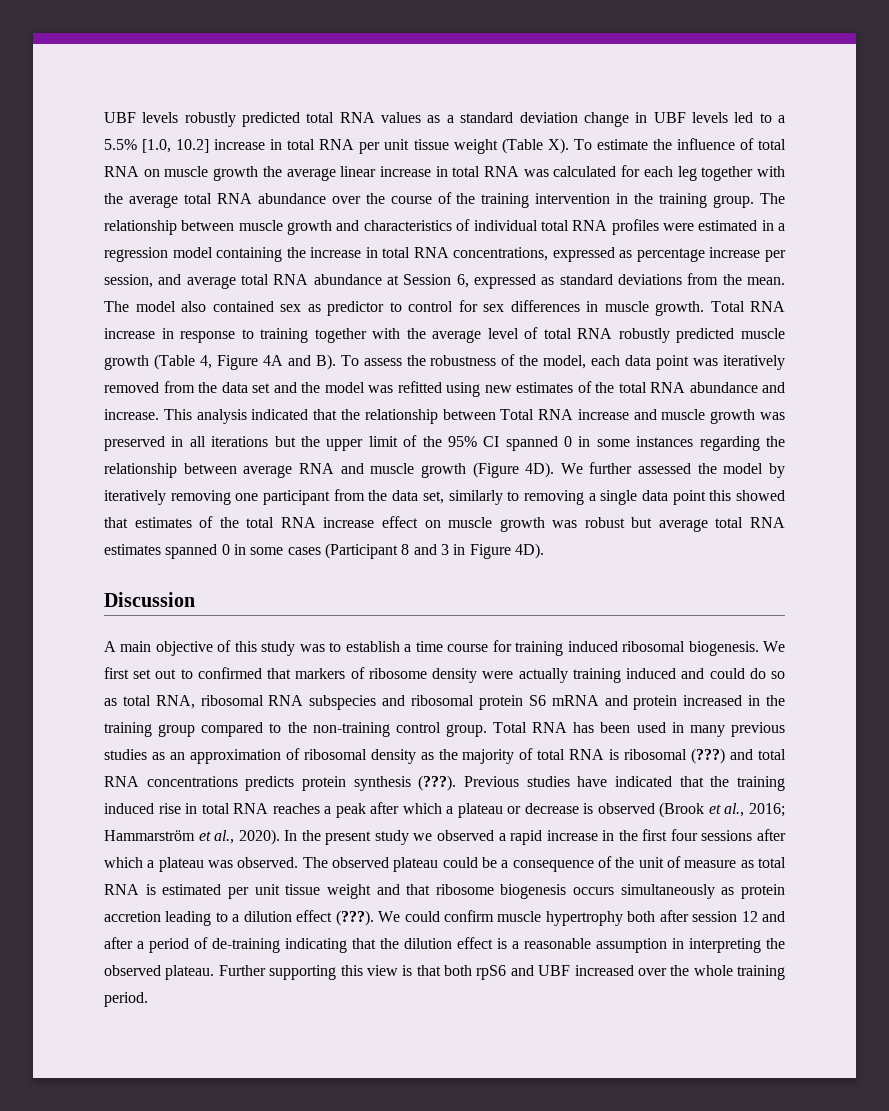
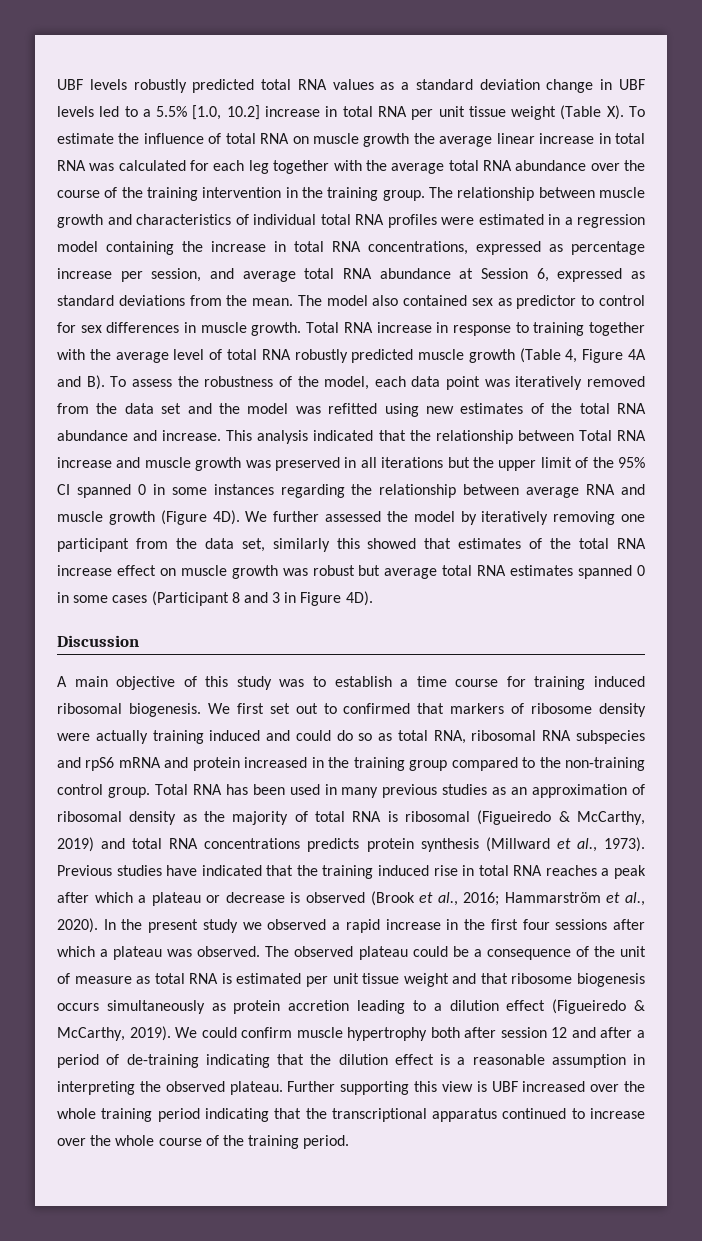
[507,490,706,505] to removing a single data point -> (330, 545) none
[411,695,546,710] ribosomal protein S6 -> [85,757,115,771] rpS6
[691,748,726,764] (???) -> [477,810,645,825] [57,837,94,852] (Figueiredo & McCarthy, 2019)
[418,775,457,791] (???). -> [485,837,645,852] (Millward et al., 1973).
[335,910,374,926] (???). -> [552,999,645,1014] [57,1026,171,1041] (Figueiredo & McCarthy, 2019).
[416,965,534,980] that both rpS6 and -> (487, 1086) none
(785, 972) none -> [157,1108,645,1122] [57,1135,300,1149] period indicating that the transcriptional apparatus continued to increase over the whole course of the training

